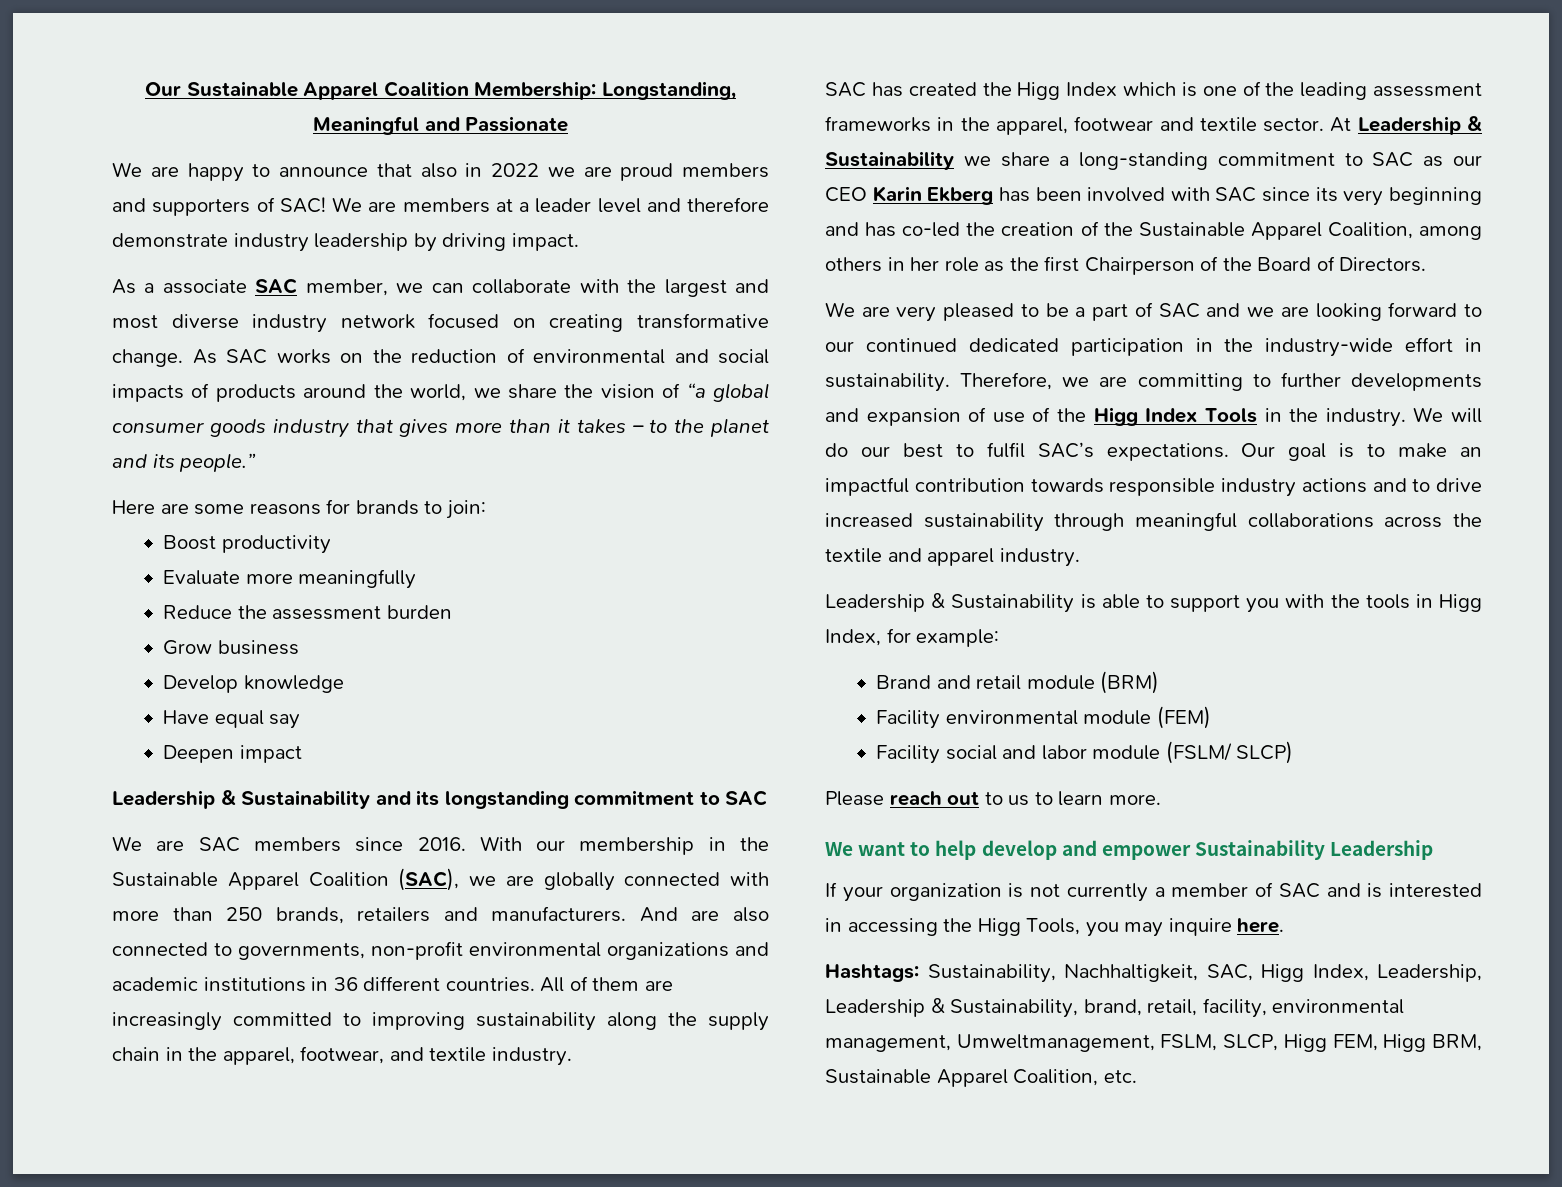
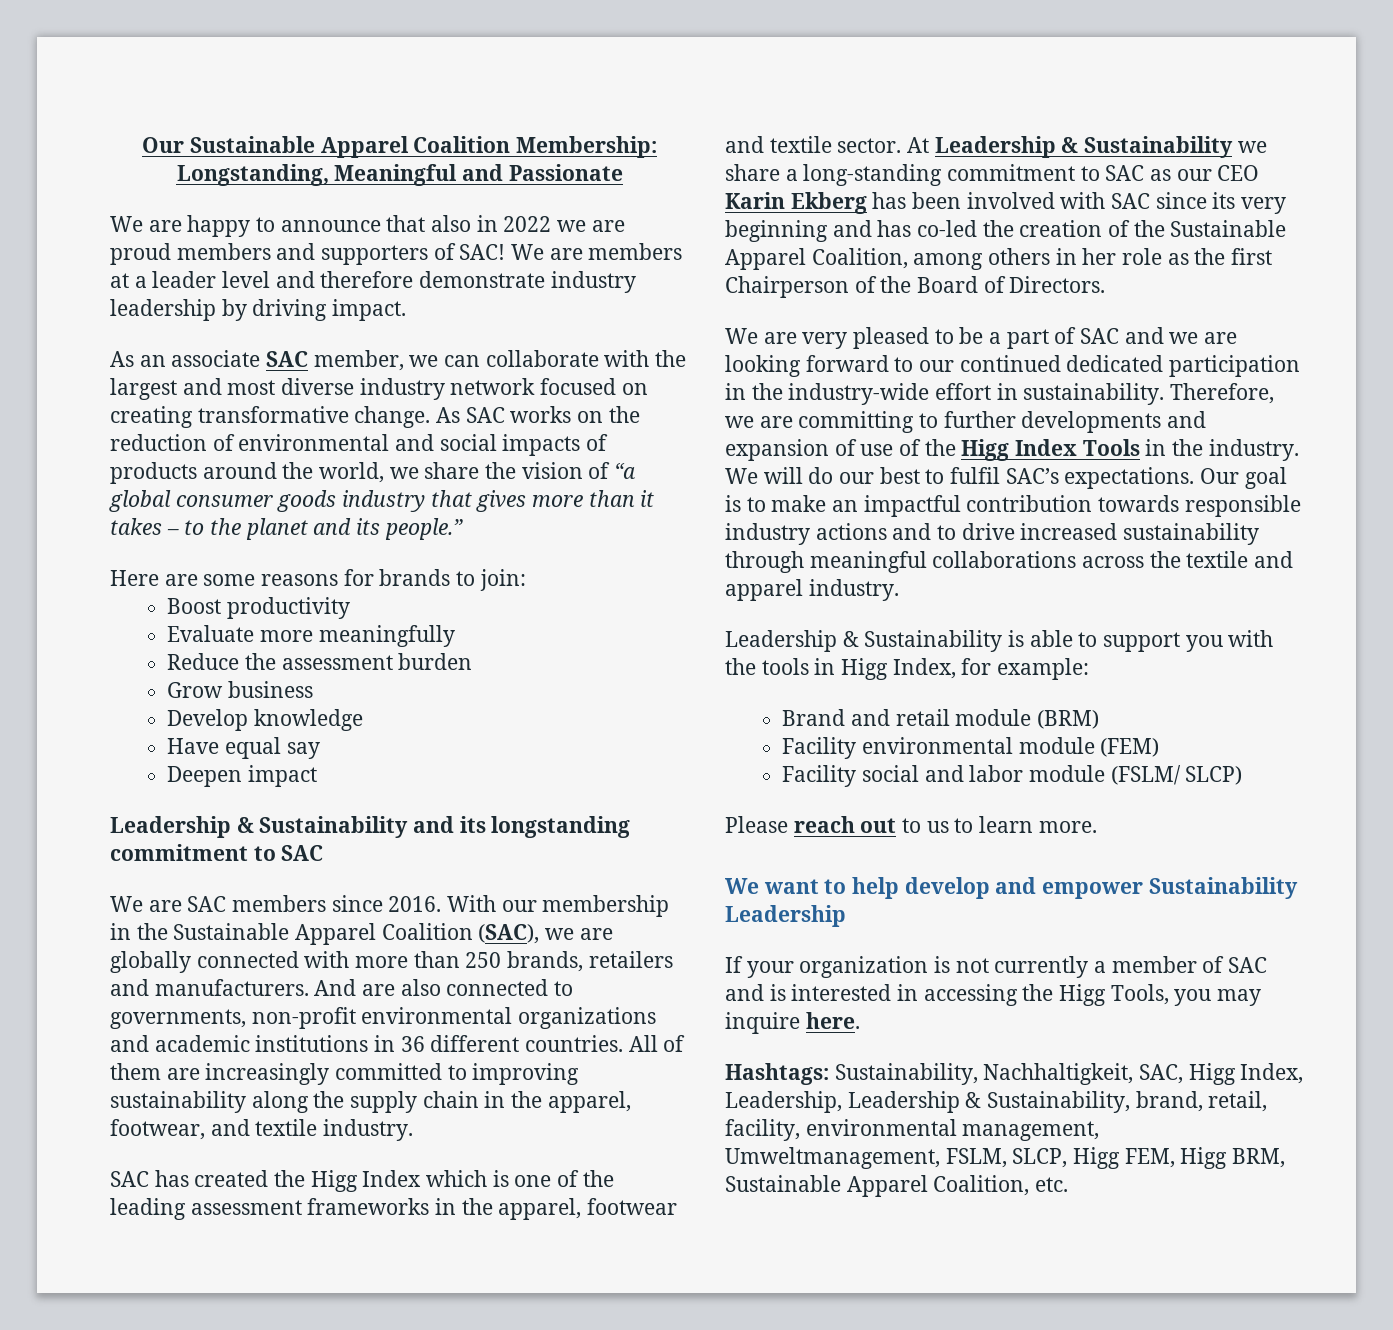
[144,283,155,293] a -> [139,355,166,367] an

